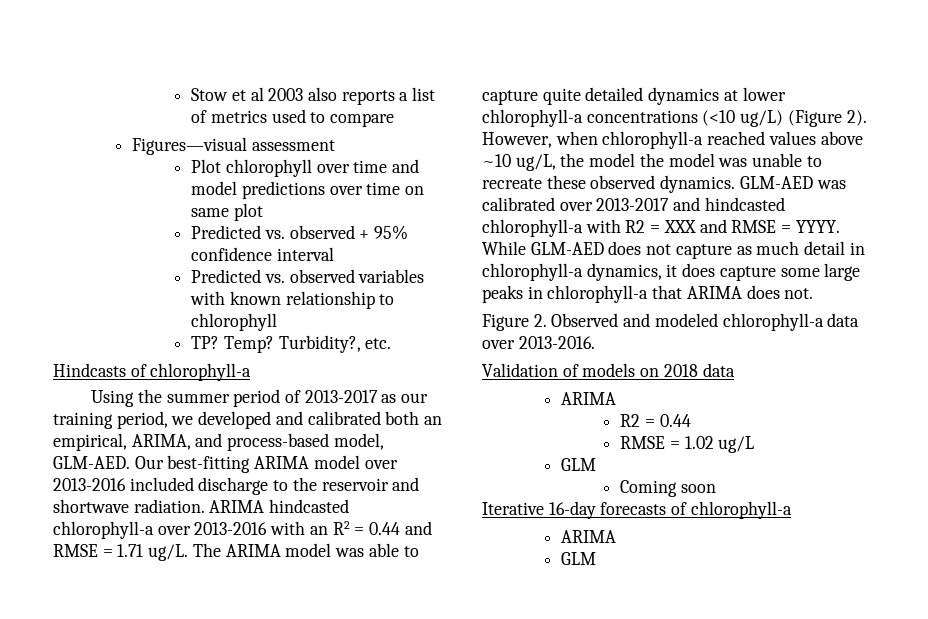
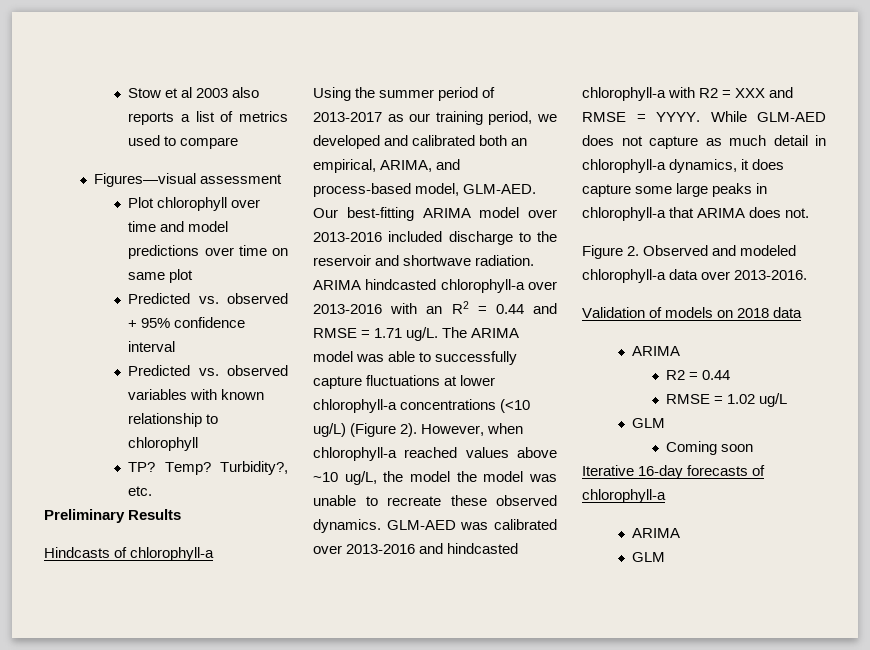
(392, 343) none -> [44,509,182,523] // Preliminary Results
[482,87,720,105] capture quite detailed dynamics -> [435,351,518,365] [313,375,441,389] successfully capture fluctuations
[596,198,670,211] 2013-2017 -> [346,544,416,554] 2013-2016

